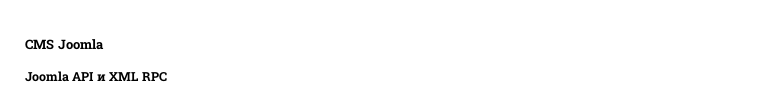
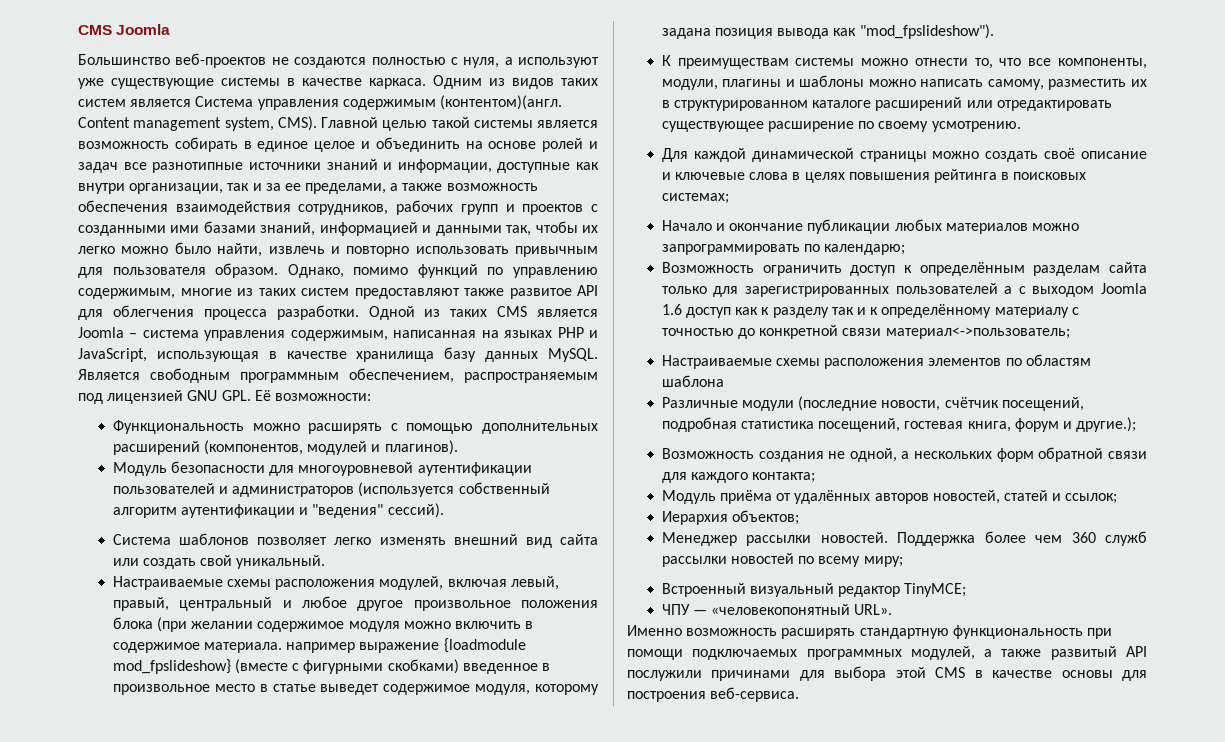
[25,71,167,82] Joomla API и XML RPC -> [78,53,599,68] [78,75,598,89] [78,95,562,110] [78,116,598,131] [78,137,599,152] [78,159,599,173] [78,183,538,194] [78,200,598,215] [78,221,599,236] [78,242,598,257] [78,263,598,278] [78,285,598,299] [78,305,598,320] [78,327,598,341] [78,347,598,362] [78,368,598,383] [78,390,371,404] [112,420,598,434] [112,440,458,455] [112,461,532,476] [112,482,550,497] [112,503,444,518] [112,533,598,548] [112,555,326,569] [112,576,559,590] [112,596,598,611] [112,617,534,632] [112,638,526,653] [112,659,551,674] [112,684,599,695] [661,24,994,39] [661,55,1147,69] [661,75,1147,90] [661,97,1112,111] [661,121,1021,132] [661,148,1147,162] [661,169,1087,183] [661,193,729,204] [661,219,1080,234] [661,244,906,255] [661,262,1147,276] [661,283,1147,297] [661,304,1079,318] [661,325,1070,339] [661,354,1091,369] [661,375,724,387] [661,396,1084,411] [661,417,1137,432] [661,447,1147,462] [661,472,816,483] [661,490,1118,504] [661,510,800,525] [661,531,1147,546] [661,553,903,567] [661,583,967,597] [661,604,893,615] [627,625,1112,639] [627,646,1147,660] [627,666,1147,681] [627,687,800,702] Большинство веб-проектов не создаются полностью с нуля, а используют уже существующие системы в качестве каркаса. Одним из видов таких систем является Система управления содержимым (контентом)(англ. Content management system, CMS). Главной целью такой системы является возможность собирать в единое целое и объединить на основе ролей и задач все разнотипные источники знаний и информации, доступные как внутри организации, так и за ее пределами, а также возможность обеспечения взаимодействия сотрудников, рабочих групп и проектов с созданными ими базами знаний, информацией и данными так, чтобы их легко можно было найти, извлечь и повторно использовать привычным для пользователя образом. Однако, помимо функций по управлению содержимым, многие из таких систем предоставляют также развитое API для облегчения процесса разработки. Одной из таких CMS является Joomla – система управления содержимым, написанная на языках PHP и JavaScript, использующая в качестве хранилища базу данных MySQL. Является свободным программным обеспечением, распространяемым под лицензией GNU GPL. Её возможности: // Функциональность можно расширять с помощью дополнительных расширений (компонентов, модулей и плагинов). // Модуль безопасности для многоуровневой аутентификации пользователей и администраторов (используется собственный алгоритм аутентификации и "ведения" сессий). // Система шаблонов позволяет легко изменять внешний вид сайта или создать свой уникальный. // Настраиваемые схемы расположения модулей, включая левый, правый, центральный и любое другое произвольное положения блока (при желании содержимое модуля можно включить в содержимое материала. например выражение {loadmodule mod_fpslideshow} (вместе с фигурными скобками) введенное в произвольное место в статье выведет содержимое модуля, которому задана позиция вывода как "mod_fpslideshow"). // К преимуществам системы можно отнести то, что все компоненты, модули, плагины и шаблоны можно написать самому, разместить их в структурированном каталоге расширений или отредактировать существующее расширение по своему усмотрению. // Для каждой динамической страницы можно создать своё описание и ключевые слова в целях повышения рейтинга в поисковых системах; // Начало и окончание публикации любых материалов можно запрограммировать по календарю; // Возможность ограничить доступ к определённым разделам сайта только для зарегистрированных пользователей а с выходом Joomla 1.6 доступ как к разделу так и к определённому материалу с точностью до конкретной связи материал<->пользователь; // Настраиваемые схемы расположения элементов по областям шаблона // Различные модули (последние новости, счётчик посещений, подробная статистика посещений, гостевая книга, форум и другие.); // Возможность создания не одной, а нескольких форм обратной связи для каждого контакта; // Модуль приёма от удалённых авторов новостей, статей и ссылок; // Иерархия объектов; // Менеджер рассылки новостей. Поддержка более чем 360 служб рассылки новостей по всему миру; // Встроенный визуальный редактор TinyMCE; // ЧПУ — «человекопонятный URL». // Именно возможность расширять стандартную функциональность при помощи подключаемых программных модулей, а также развитый API послужили причинами для выбора этой CMS в качестве основы для построения веб-сервиса.

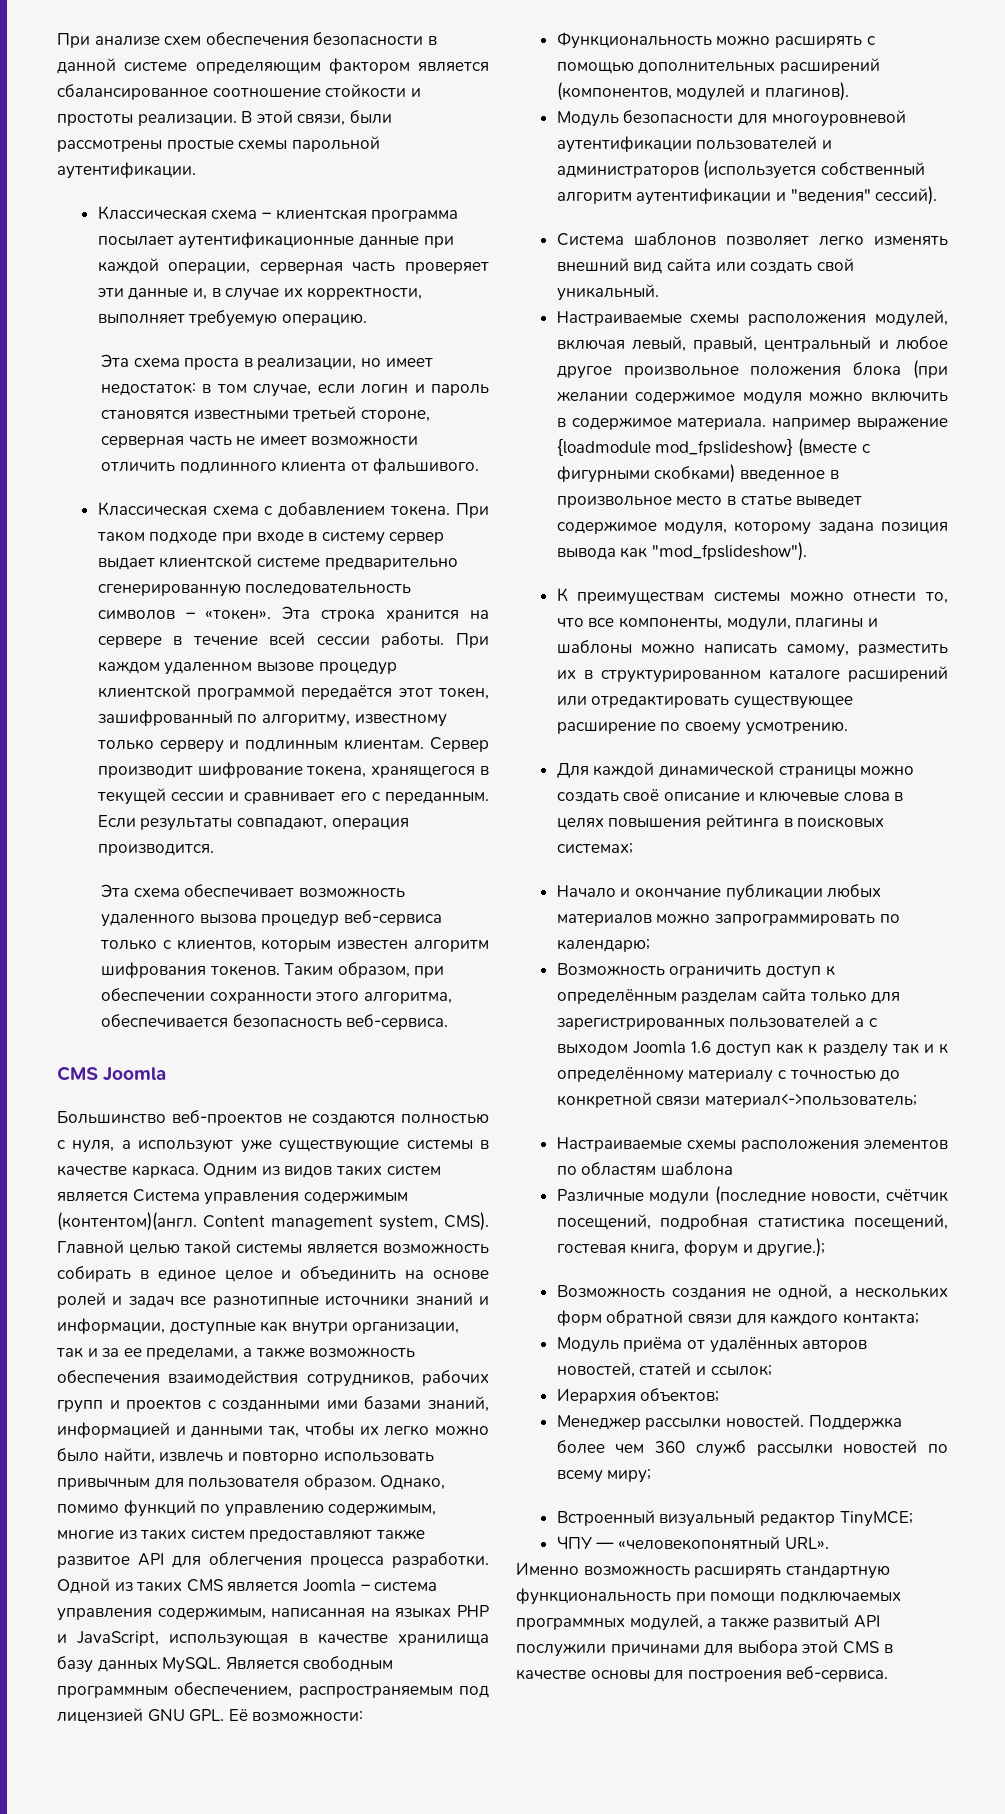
(78, 30) none -> [57,32,437,48] [57,58,489,74] [57,84,421,100] [57,110,392,126] [57,136,380,152] [57,162,196,179] [97,206,459,222] [97,232,454,249] [97,258,489,274] [97,287,423,301] [97,310,367,327] [101,354,433,370] [101,383,490,397] [101,406,430,422] [101,435,419,448] [101,458,480,474] [97,502,489,518] [96,531,445,545] [97,554,458,570] [97,584,412,597] [97,606,489,622] [97,632,489,648] [97,661,397,675] [97,684,489,700] [97,710,447,727] [96,737,489,753] [97,762,489,778] [96,788,489,805] [97,815,409,831] [97,844,214,856] [101,884,405,898] [101,910,442,927] [100,939,490,952] [101,962,445,978] [101,988,452,1004] [101,1014,449,1030] При анализе схем обеспечения безопасности в данной системе определяющим фактором является сбалансированное соотношение стойкости и простоты реализации. В этой связи, были рассмотрены простые схемы парольной аутентификации. // Классическая схема – клиентская программа посылает аутентификационные данные при каждой операции, серверная часть проверяет эти данные и, в случае их корректности, выполняет требуемую операцию. // Эта схема проста в реализации, но имеет недостаток: в том случае, если логин и пароль становятся известными третьей стороне, серверная часть не имеет возможности отличить подлинного клиента от фальшивого. // Классическая схема с добавлением токена. При таком подходе при входе в систему сервер выдает клиентской системе предварительно сгенерированную последовательность символов – «токен». Эта строка хранится на сервере в течение всей сессии работы. При каждом удаленном вызове процедур клиентской программой передаётся этот токен, зашифрованный по алгоритму, известному только серверу и подлинным клиентам. Сервер производит шифрование токена, хранящегося в текущей сессии и сравнивает его с переданным. Если результаты совпадают, операция производится. // Эта схема обеспечивает возможность удаленного вызова процедур веб-сервиса только с клиентов, которым известен алгоритм шифрования токенов. Таким образом, при обеспечении сохранности этого алгоритма, обеспечивается безопасность веб-сервиса. //

